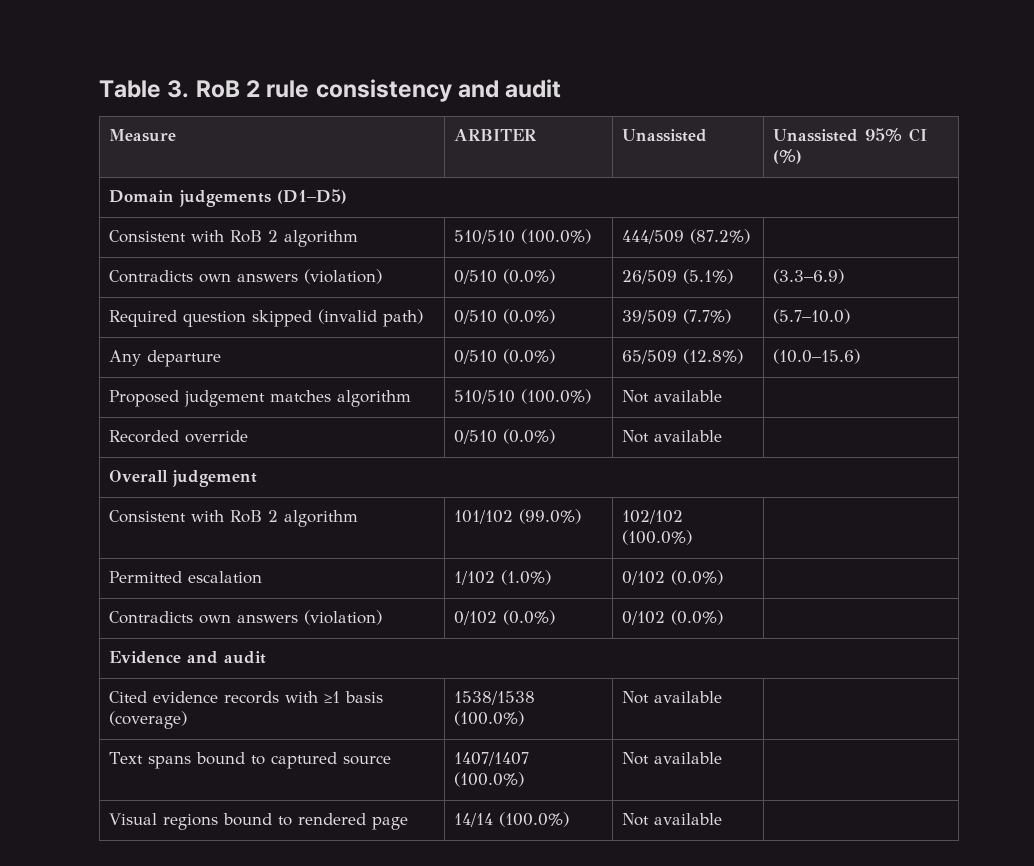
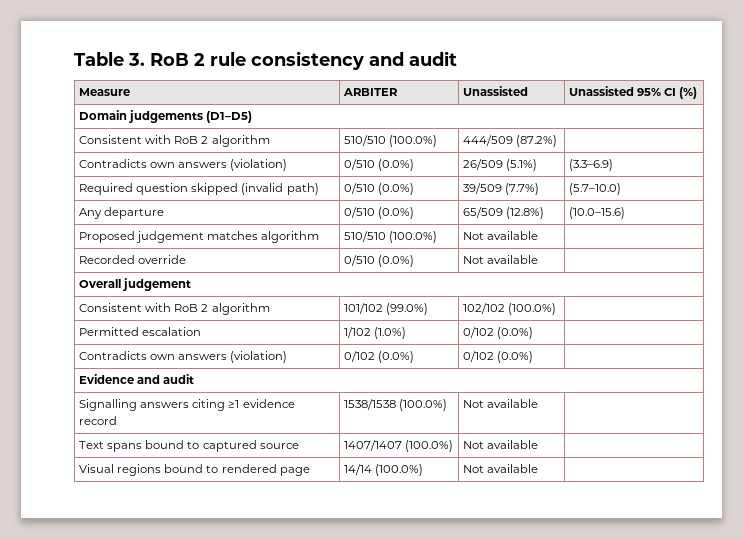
[108,691,383,704] [108,711,187,729] Cited evidence records with ≥1 basis (coverage) -> [79,399,295,411] [79,416,118,425] Signalling answers citing ≥1 evidence record

